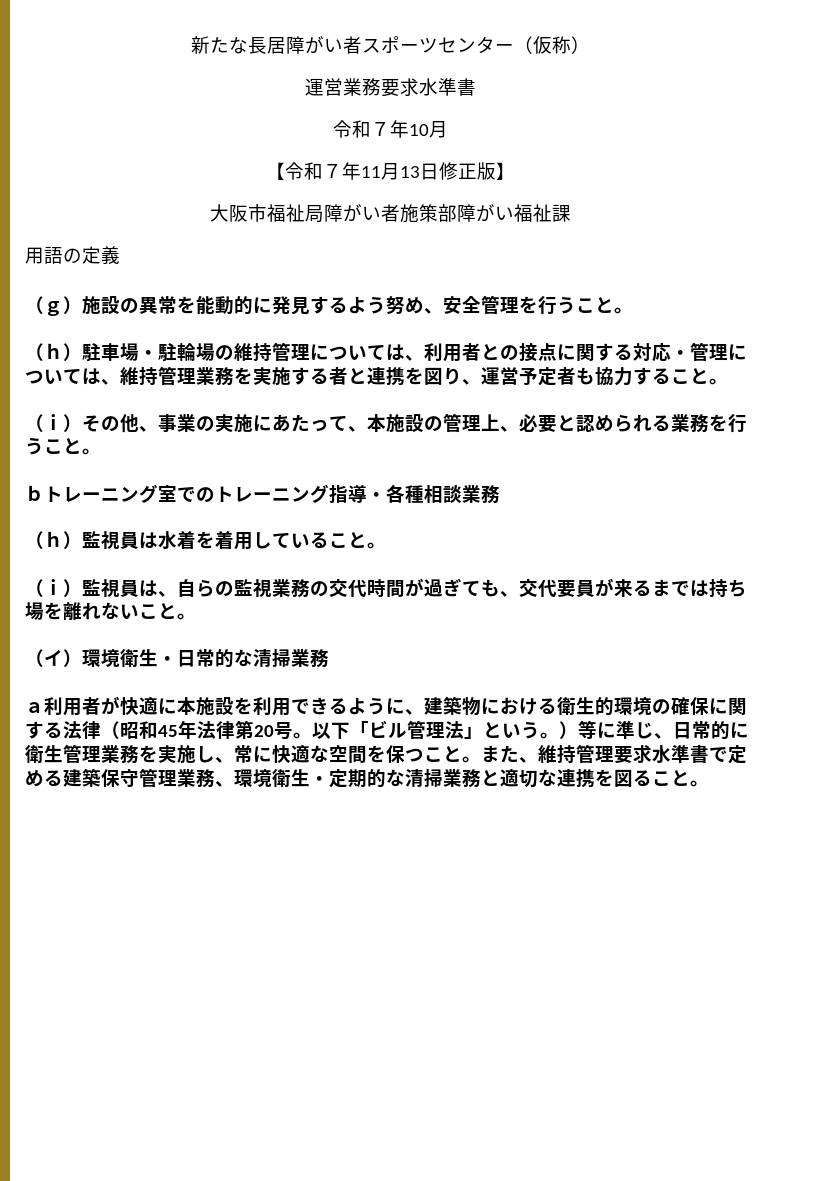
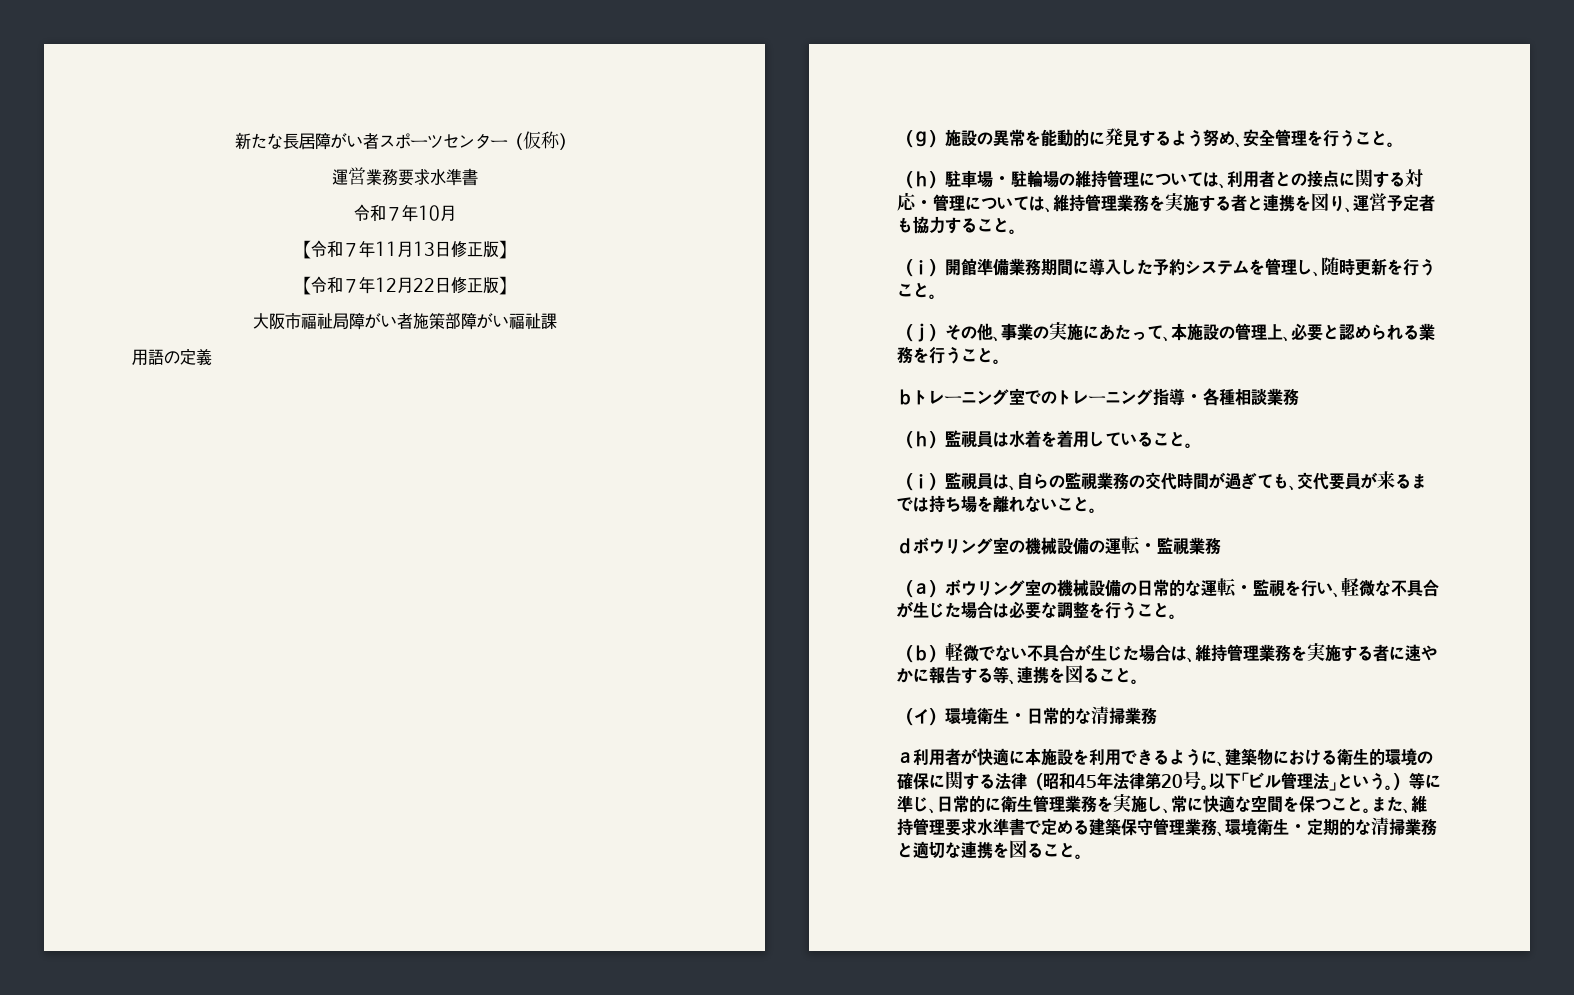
(515, 171) none -> [302,276,507,295] // 【令和７年12月22日修正版】
(82, 423) none -> [945,257,1435,277] [897,282,937,300] [897,323,945,342] 開館準備業務期間に導入した予約システムを管理し、随時更新を行うこと。 // （ｊ）
(196, 616) none -> [897,536,1221,556] [897,577,1439,598] [896,601,1177,620] [897,642,1437,663] [897,665,1139,685] // ｄボウリング室の機械設備の運転・監視業務 // （ａ）ボウリング室の機械設備の日常的な運転・監視を行い、軽微な不具合が生じた場合は必要な調整を行うこと。 // （ｂ）軽微でない不具合が生じた場合は、維持管理業務を実施する者に速やかに報告する等、連携を図ること。

